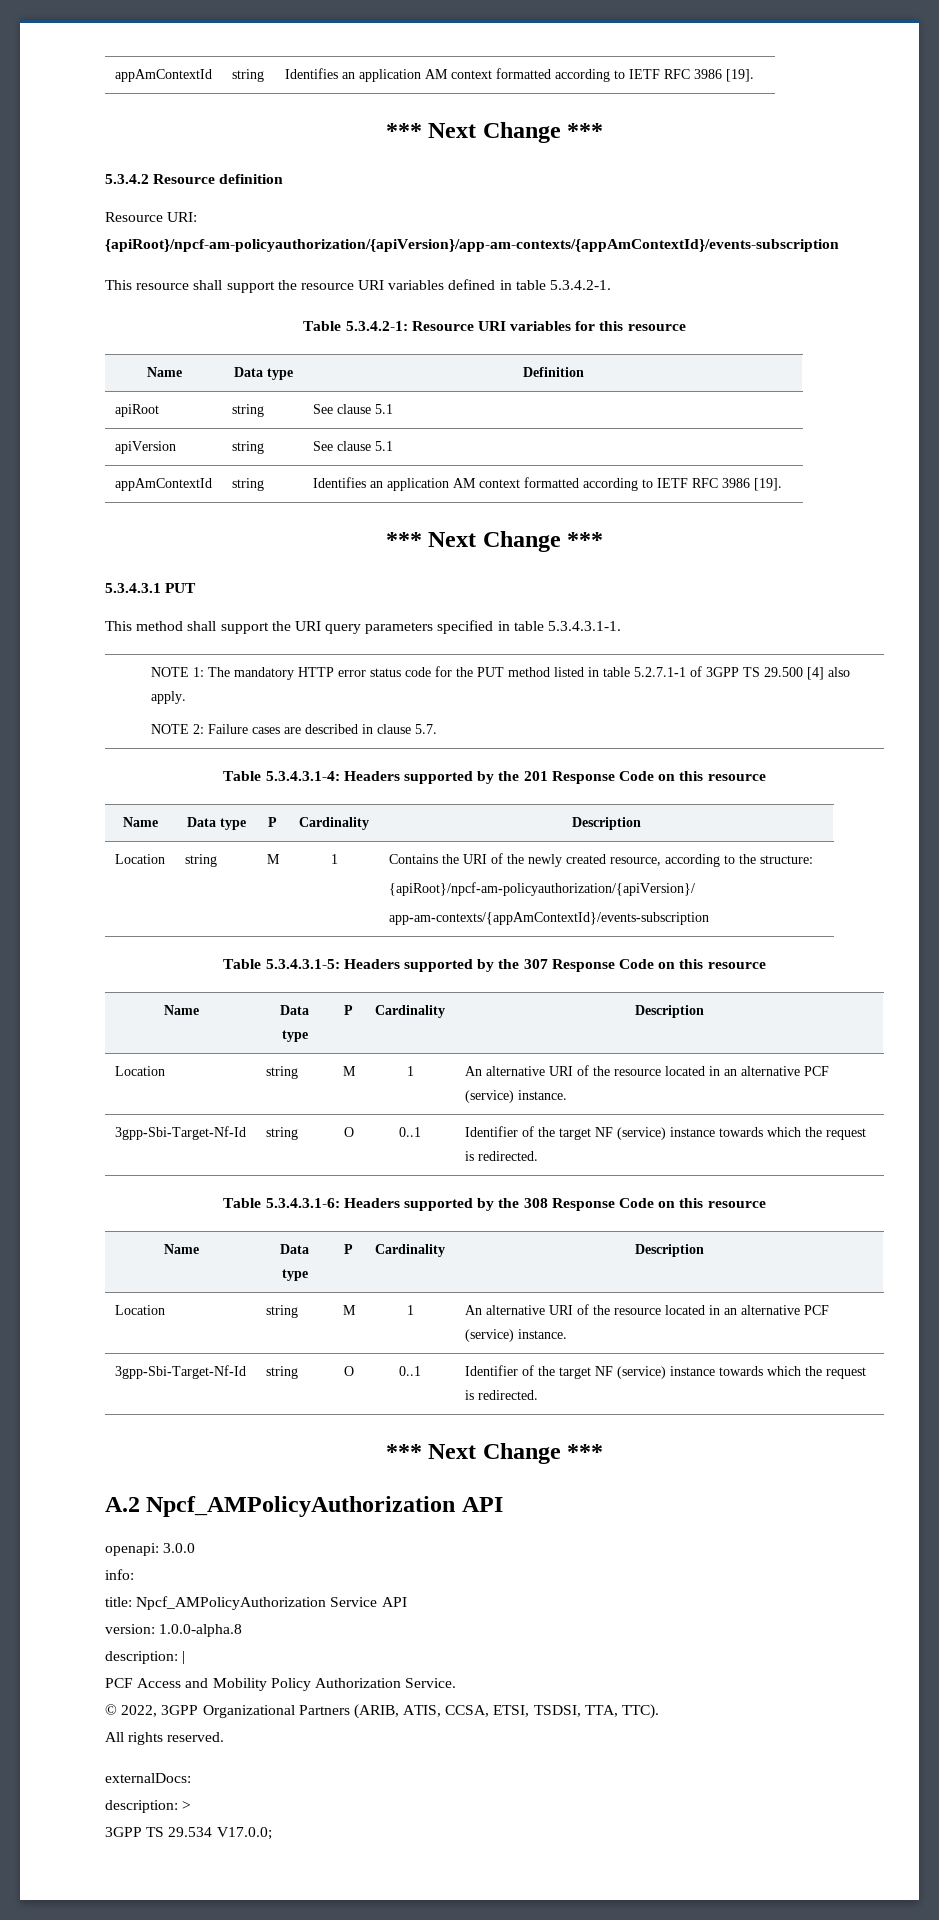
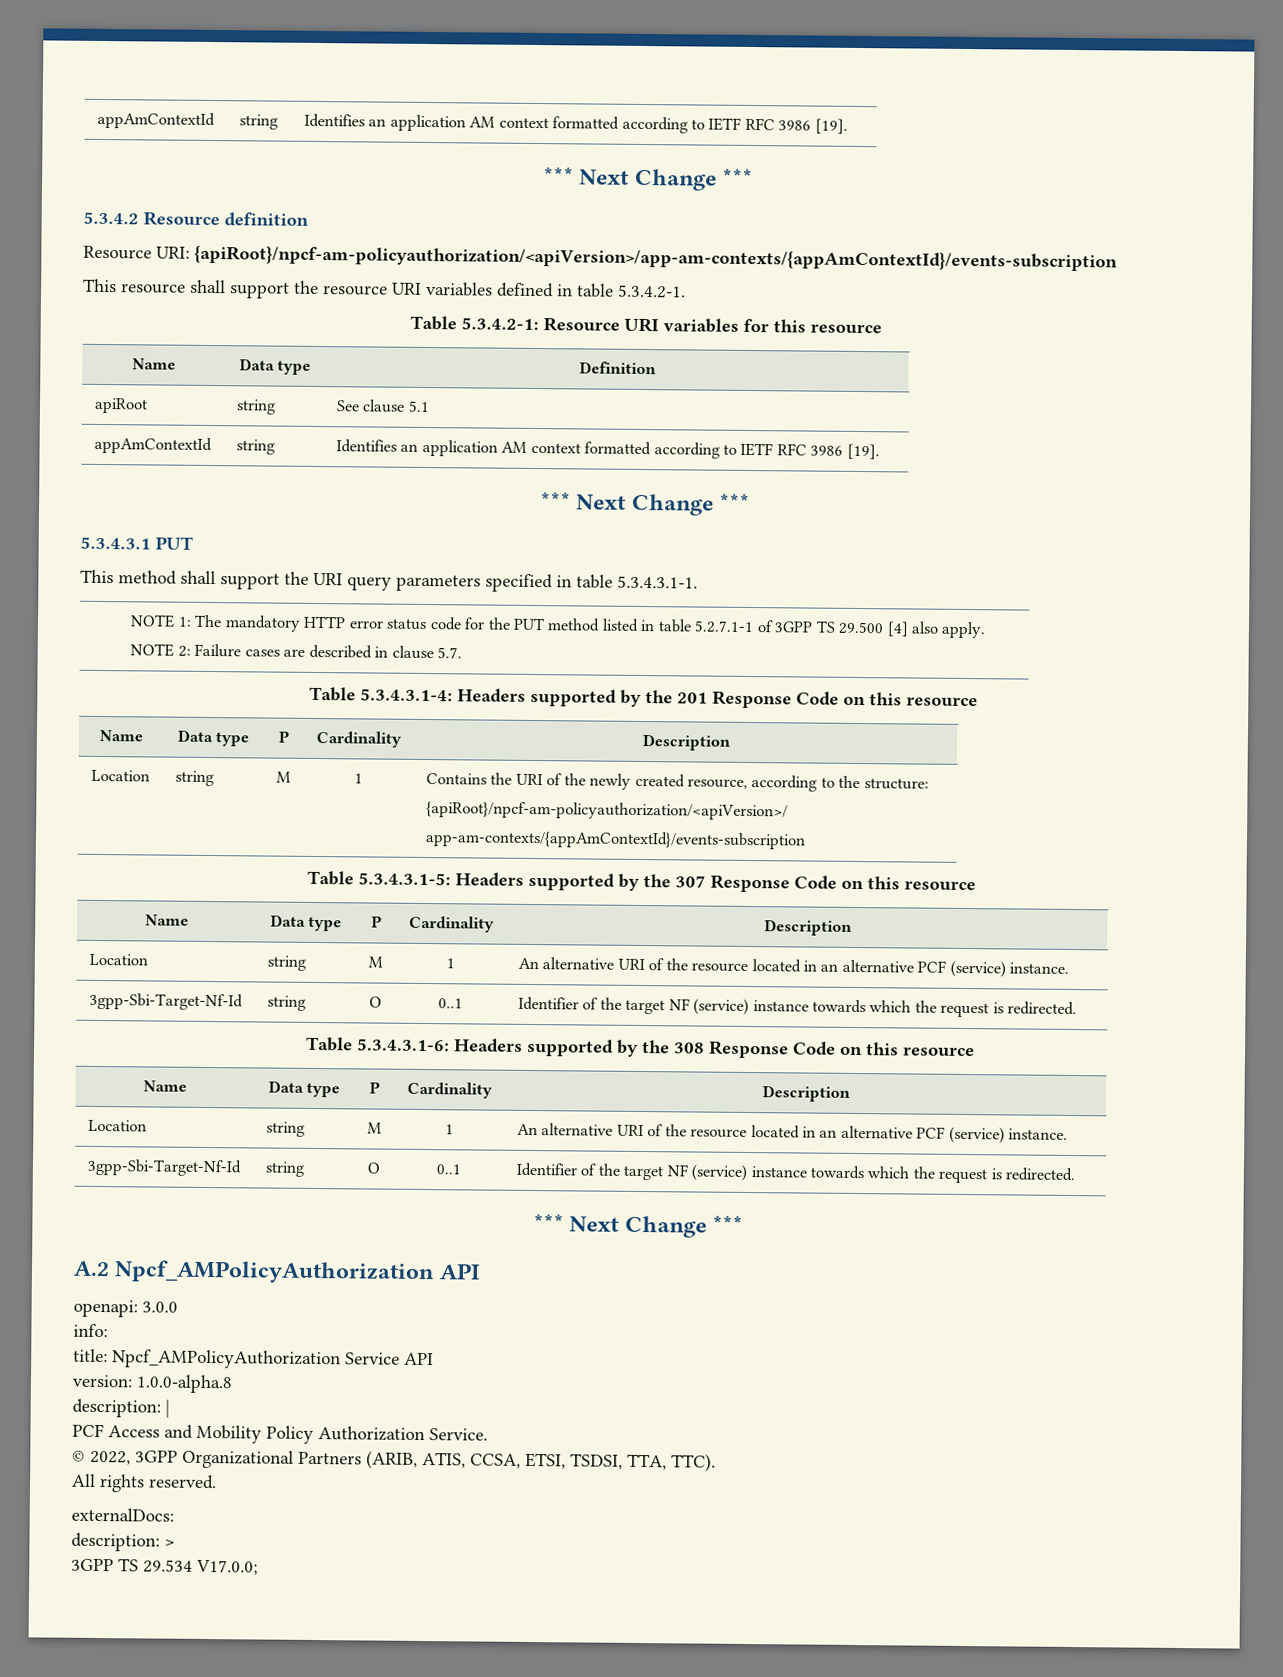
[105,239,839,252] {apiRoot}/npcf-am-policyauthorization/{apiVersion}/app-am-contexts/{appAmContextId}/events-subscription -> [194,245,1118,272] {apiRoot}/npcf-am-policyauthorization/<apiVersion>/app-am-contexts/{appAmContextId}/events-subscription
[114,441,176,454] [231,441,264,454] [312,441,393,451] // apiVersion | string | See clause 5.1 -> (430, 406) none
[388,882,695,896] {apiRoot}/npcf-am-policyauthorization/{apiVersion}/ -> [425,800,788,821] {apiRoot}/npcf-am-policyauthorization/<apiVersion>/

